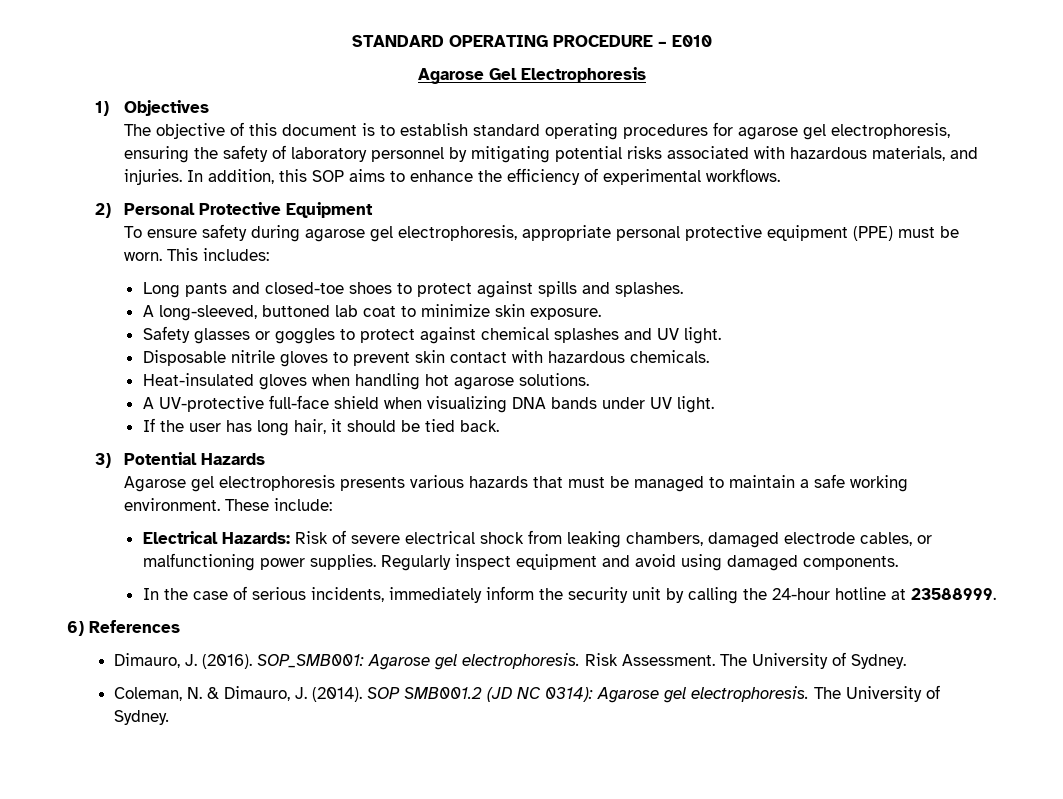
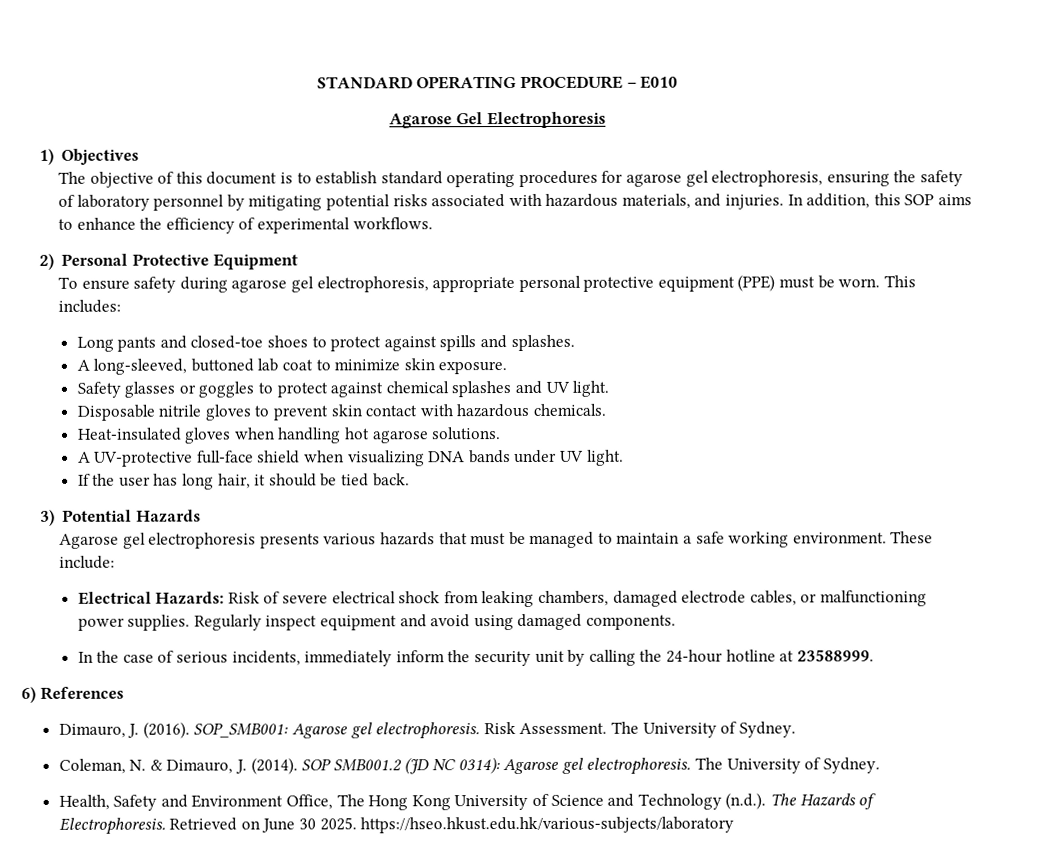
(171, 717) none -> [58,792,877,811] [58,816,735,835] // Health, Safety and Environment Office, The Hong Kong University of Science and Technology (n.d.). The Hazards of Electrophoresis. Retrieved on June 30 2025. https://hseo.hkust.edu.hk/various-subjects/laboratory

